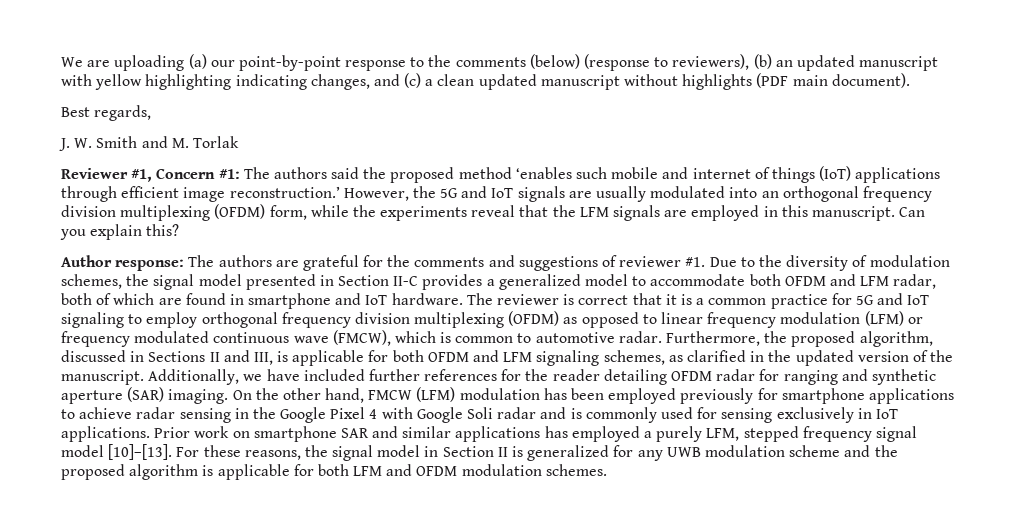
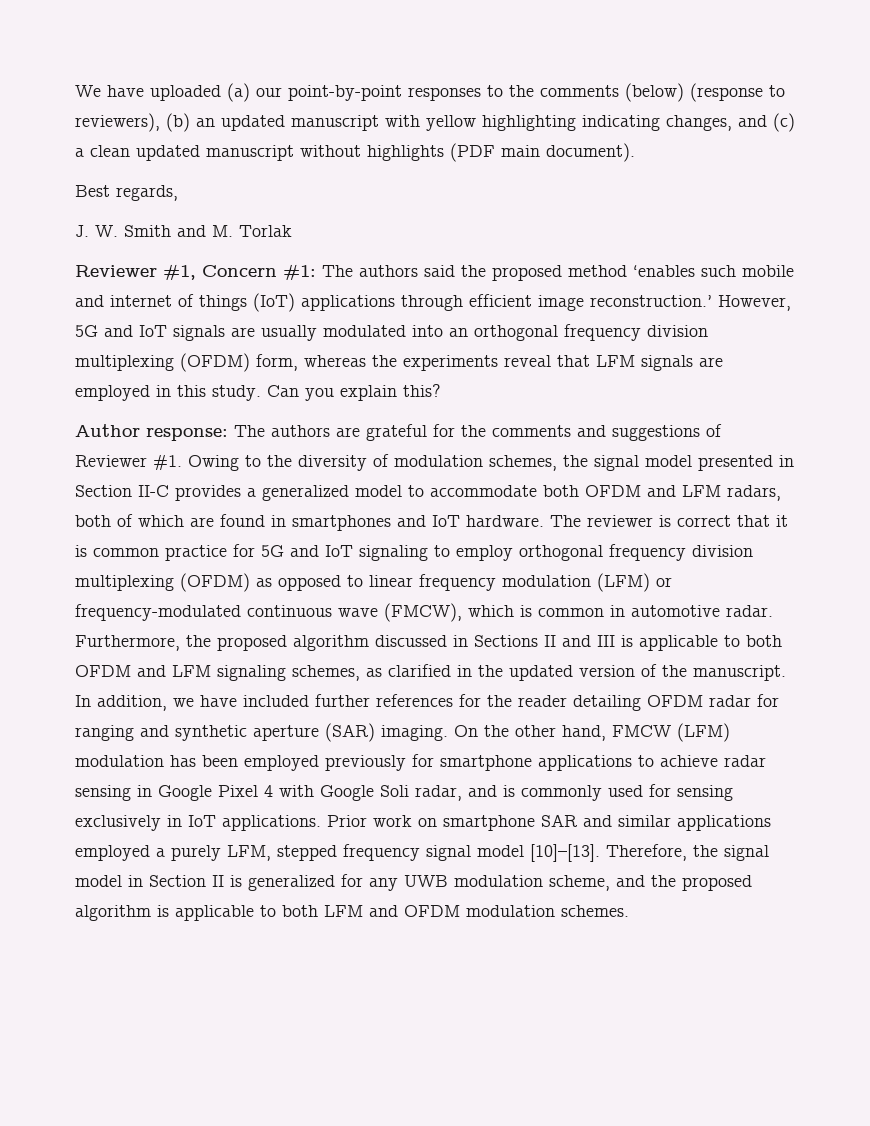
[87,55,185,71] are uploading -> [107,85,221,101] have uploaded
[345,60,407,71] response -> [408,87,481,101] responses
[412,186,436,198] the -> (791, 303) none
[310,205,349,217] while -> [304,355,366,367] whereas
[552,205,576,217] the -> (590, 361) none
[811,206,895,221] manuscript. -> [212,385,261,401] study.
[619,256,737,267] reviewer #1. Due -> [75,454,239,471] Reviewer #1. Owing
[893,274,937,289] radar, -> [727,485,781,501] radars,
[248,293,332,309] smartphone -> [292,515,391,531] smartphones
[696,298,705,305] a -> (87, 551) none
[61,331,210,347] frequency modulated -> [75,604,241,621] frequency-modulated
[517,333,532,343] to -> [610,605,625,617] in
[859,331,933,347] algorithm, -> [293,635,369,651] algorithm
[253,350,389,366] III, is applicable for -> [597,635,740,651] III is applicable to
[148,369,240,385] Additionally, -> [75,695,167,711] In addition,
[252,407,276,419] the -> (152, 791) none
[497,407,537,419] radar -> [415,785,462,801] radar,
[544,426,568,438] has -> (771, 823) none
[176,445,301,460] For these reasons, -> [606,844,687,861] Therefore,
[789,445,841,457] scheme -> [549,875,610,891] scheme,
[293,464,314,476] for -> [260,905,276,917] to

